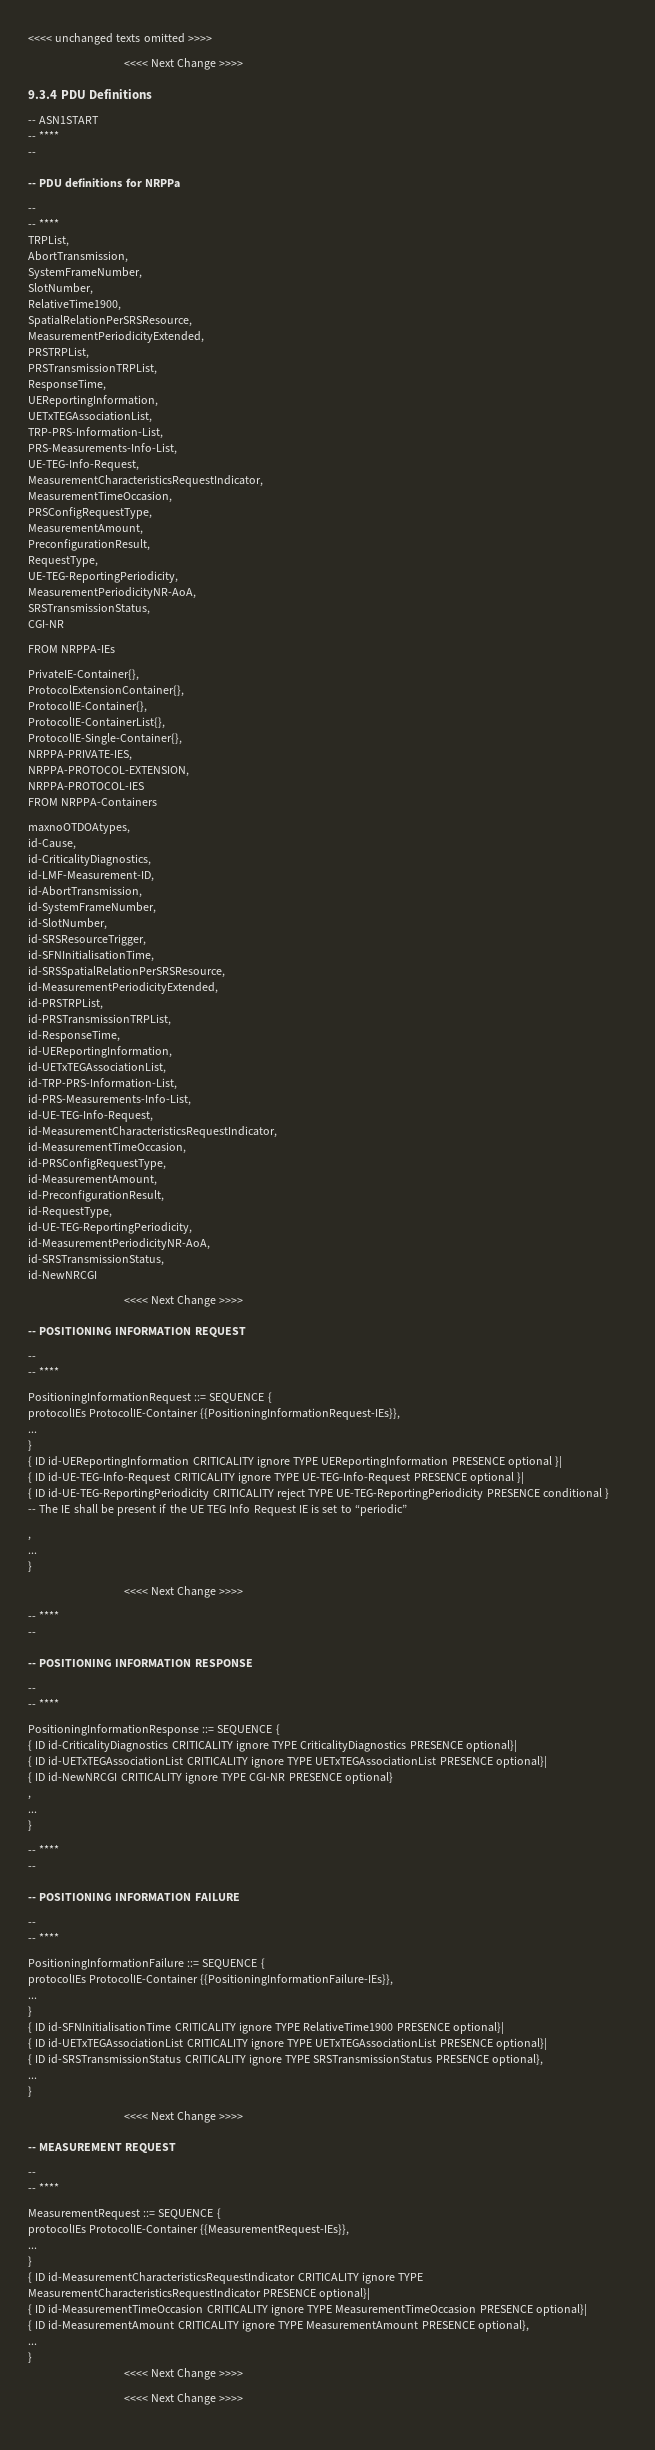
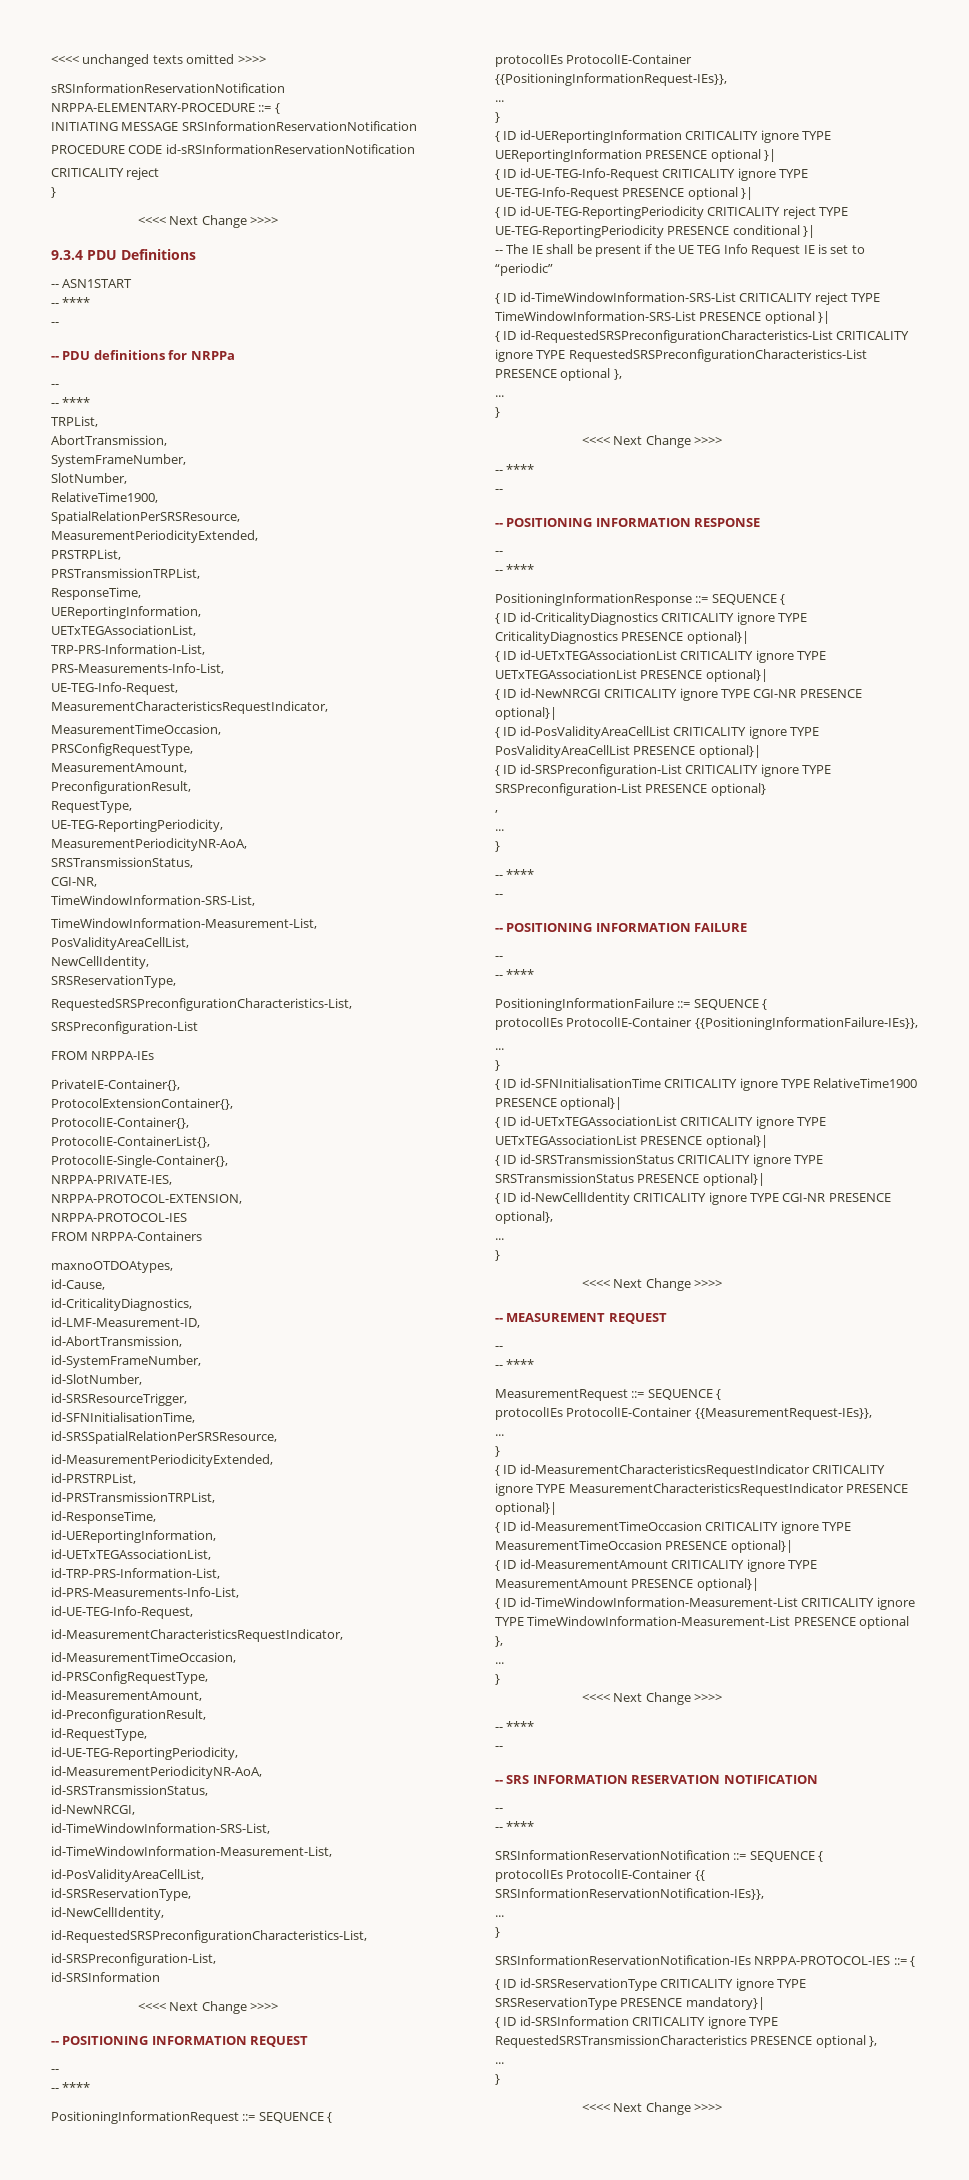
(212, 39) none -> [51,83,285,93] [51,103,280,114] [51,121,417,131] [51,144,415,154] [51,167,160,180] [51,187,56,198] // sRSInformationReservationNotification NRPPA-ELEMENTARY-PROCEDURE ::= { // INITIATING MESSAGE SRSInformationReservationNotification // PROCEDURE CODE id-sRSInformationReservationNotification // CRITICALITY reject // }
[28,620,64,628] CGI-NR -> [51,877,97,887] [51,895,255,906] [51,918,317,929] [51,937,189,950] [51,956,149,969] [51,975,176,988] [51,998,352,1011] [51,1021,198,1034] CGI-NR, // TimeWindowInformation-SRS-List, // TimeWindowInformation-Measurement-List, // PosValidityAreaCellList, // NewCellIdentity, // SRSReservationType, // RequestedSRSPreconfigurationCharacteristics-List, // SRSPreconfiguration-List
[28,1270,97,1280] id-NewNRCGI -> [51,1804,135,1815] [51,1823,270,1834] [51,1846,332,1857] [51,1869,204,1882] [51,1888,191,1901] [51,1907,164,1920] [51,1930,367,1943] [51,1953,216,1966] [51,1972,160,1982] id-NewNRCGI, // id-TimeWindowInformation-SRS-List, // id-TimeWindowInformation-Measurement-List, // id-PosValidityAreaCellList, // id-SRSReservationType, // id-NewCellIdentity, // id-RequestedSRSPreconfigurationCharacteristics-List, // id-SRSPreconfiguration-List, // id-SRSInformation
[605,1488,610,1499] } -> [803,225,816,238] }|
[28,1536,31,1541] , -> [495,292,880,305] [495,311,831,324] [495,330,910,343] [495,349,867,362] [495,368,622,381] { ID id-TimeWindowInformation-SRS-List CRITICALITY reject TYPE TimeWindowInformation-SRS-List PRESENCE optional }| // { ID id-RequestedSRSPreconfigurationCharacteristics-List CRITICALITY ignore TYPE RequestedSRSPreconfigurationCharacteristics-List PRESENCE optional },
(342, 1777) none -> [495,707,557,720] [495,726,819,739] [495,745,761,758] [495,764,831,777] [495,783,708,796] optional}| // { ID id-PosValidityAreaCellList CRITICALITY ignore TYPE PosValidityAreaCellList PRESENCE optional}| // { ID id-SRSPreconfiguration-List CRITICALITY ignore TYPE SRSPreconfiguration-List PRESENCE
(489, 2059) none -> [702,1173,765,1186] [495,1192,891,1205] optional}| // { ID id-NewCellIdentity CRITICALITY ignore TYPE CGI-NR PRESENCE
[477,2320,529,2332] [28,2343,37,2345] [28,2352,32,2363] [123,2368,244,2380] optional}, // ... // } // <<<< Next Change >>>> -> [696,1578,759,1591] [495,1597,915,1610] [495,1616,910,1629] [495,1636,503,1647] [495,1662,504,1664] [495,1674,500,1685] [581,1692,723,1705] [495,1721,535,1731] [495,1746,503,1750] [495,1775,818,1784] [495,1808,503,1812] [495,1821,535,1831] [495,1850,824,1862] [495,1869,705,1882] [495,1888,764,1900] [495,1915,504,1917] [495,1927,500,1938] [495,1955,916,1967] [495,1978,806,1991] [495,1997,765,2010] [495,2016,778,2029] [495,2035,878,2048] [495,2062,504,2064] [495,2074,500,2085] optional}| // { ID id-TimeWindowInformation-Measurement-List CRITICALITY ignore TYPE TimeWindowInformation-Measurement-List PRESENCE optional }, // ... // } // <<<< Next Change >>>> // -- **** // -- // -- SRS INFORMATION RESERVATION NOTIFICATION // -- // -- **** // SRSInformationReservationNotification ::= SEQUENCE { // protocolIEs ProtocolIE-Container {{ SRSInformationReservationNotification-IEs}}, // ... // } // SRSInformationReservationNotification-IEs NRPPA-PROTOCOL-IES ::= { // { ID id-SRSReservationType CRITICALITY ignore TYPE SRSReservationType PRESENCE mandatory}| // { ID id-SRSInformation CRITICALITY ignore TYPE RequestedSRSTransmissionCharacteristics PRESENCE optional }, // ... // }

